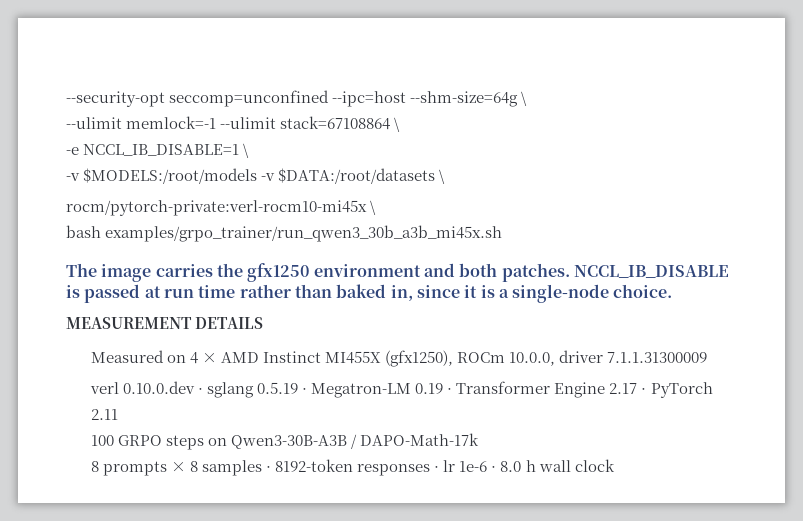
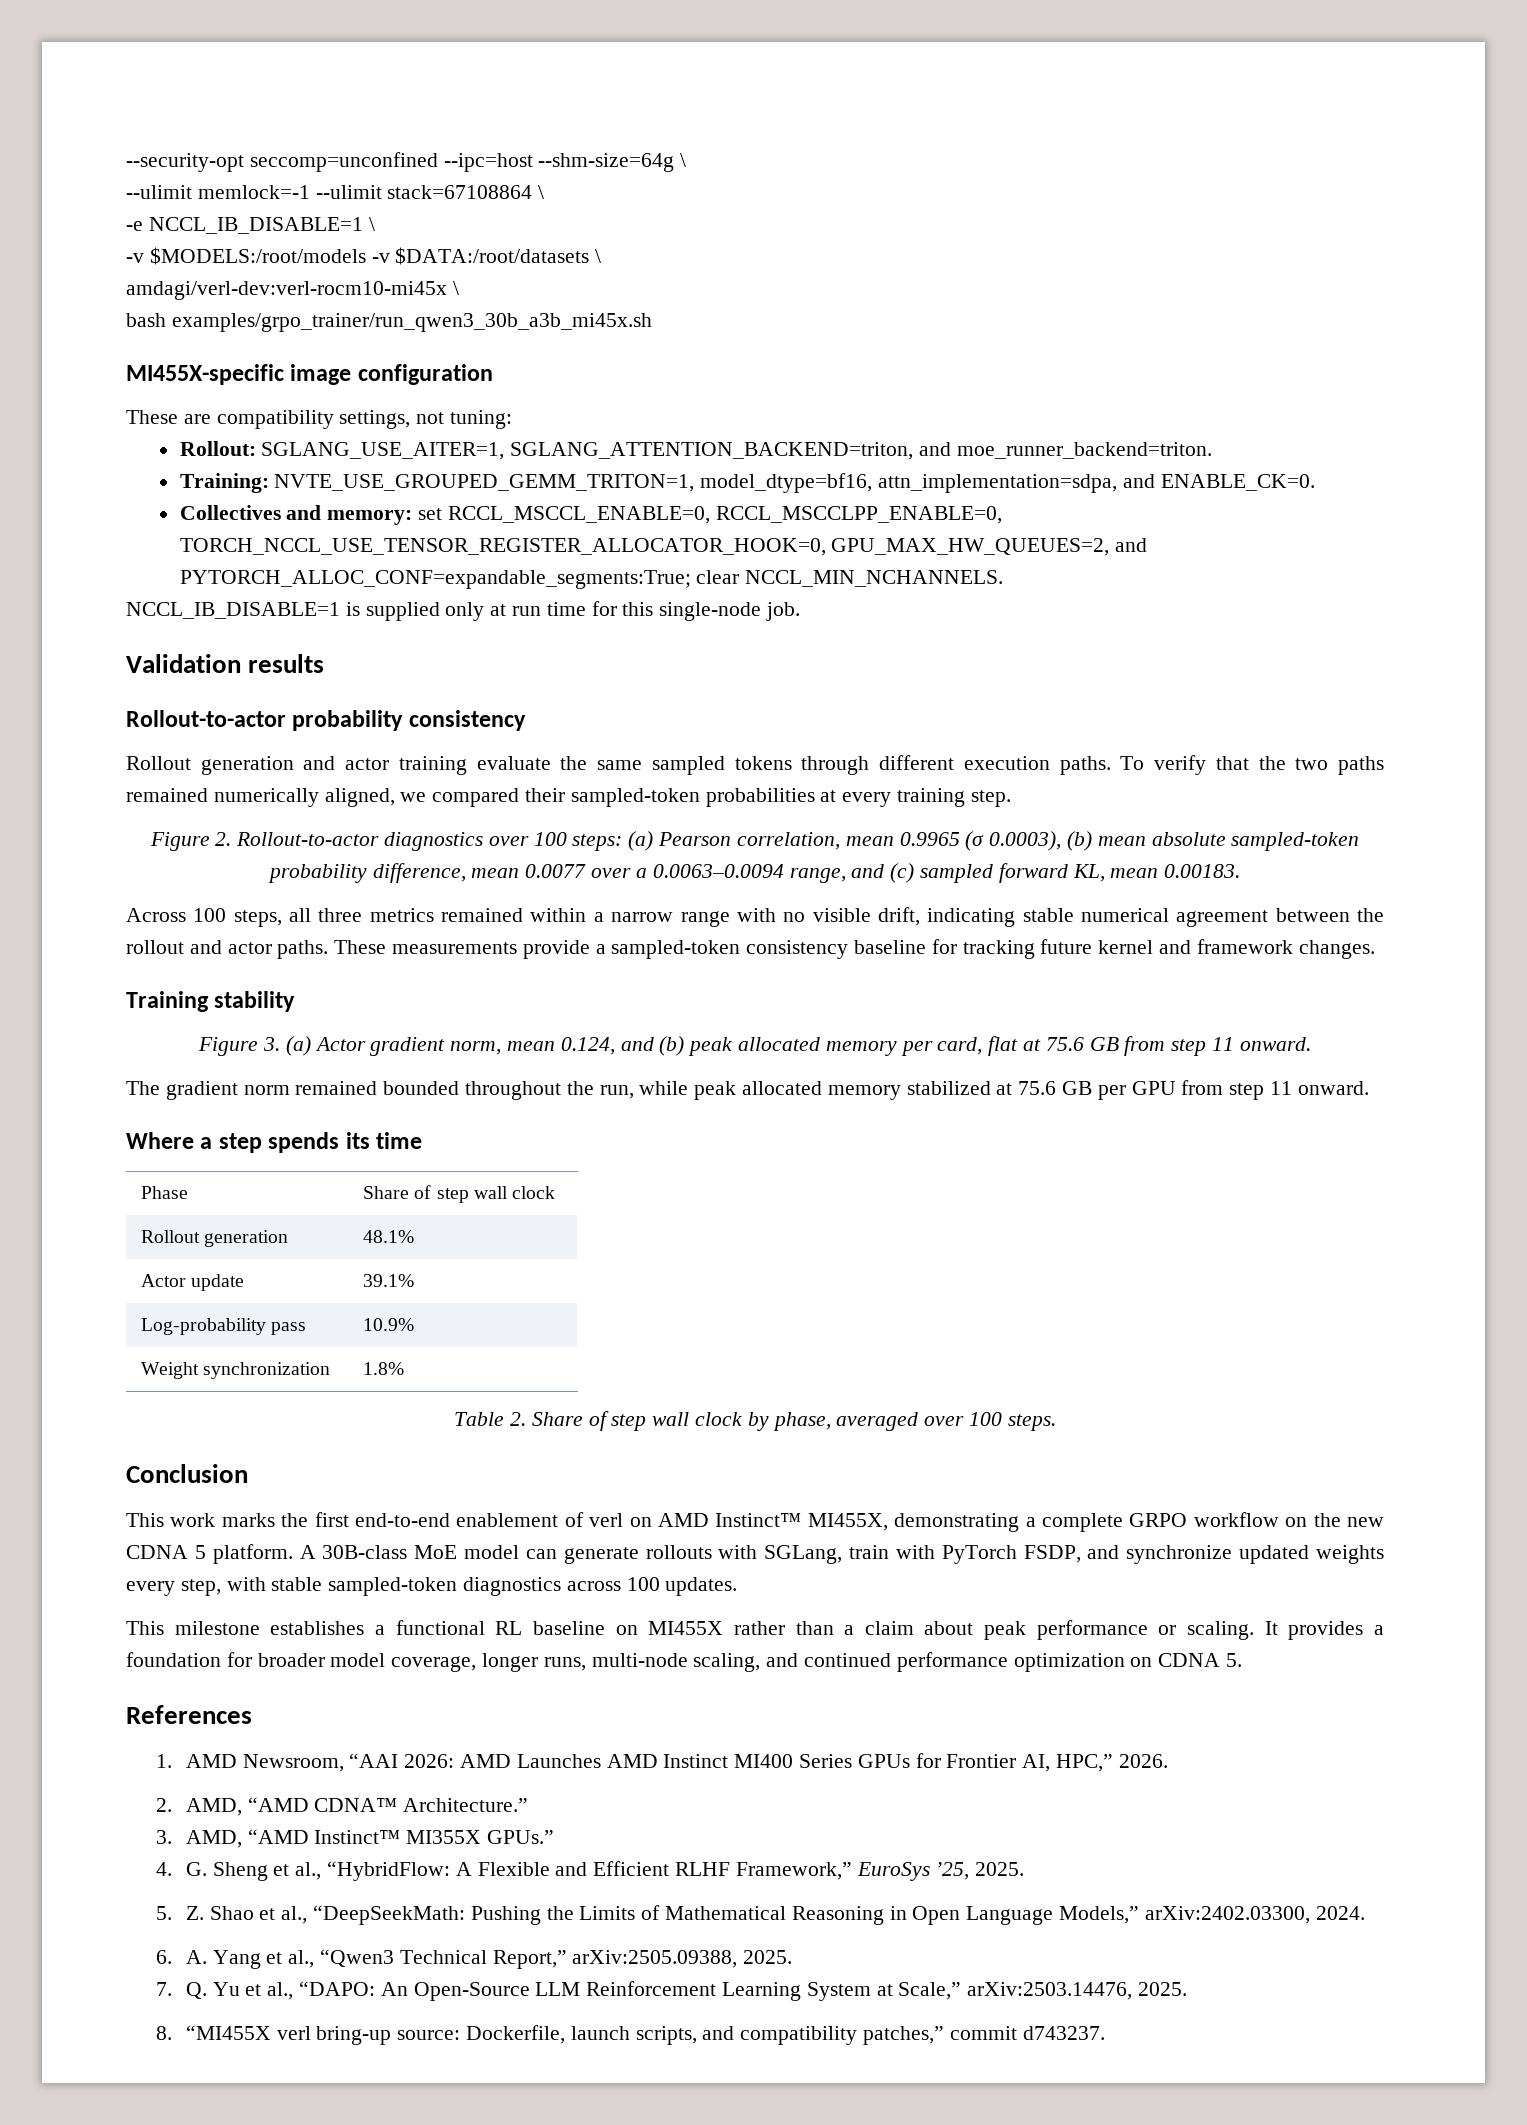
[66,200,367,216] rocm/pytorch-private:verl-rocm10-mi45x -> [126,281,447,300] amdagi/verl-dev:verl-rocm10-mi45x
[66,263,729,282] [66,284,673,303] [66,317,264,329] [90,350,708,367] [89,381,713,398] [90,409,118,420] [90,433,480,450] [90,459,615,476] The image carries the gfx1250 environment and both patches. NCCL_IB_DISABLE is passed at run time rather than baked in, since it is a single-node choice. // MEASUREMENT DETAILS // Measured on 4 × AMD Instinct MI455X (gfx1250), ROCm 10.0.0, driver 7.1.1.31300009 // verl 0.10.0.dev · sglang 0.5.19 · Megatron-LM 0.19 · Transformer Engine 2.17 · PyTorch 2.11 // 100 GRPO steps on Qwen3-30B-A3B / DAPO-Math-17k // 8 prompts × 8 samples · 8192-token responses · lr 1e-6 · 8.0 h wall clock -> [126,364,493,385] [126,410,513,429] [179,441,1212,460] [179,473,1315,493] [179,505,1002,525] [179,538,1148,556] [179,570,1004,589] [126,601,801,621] [126,654,325,673] [126,710,526,731] [126,755,1384,775] [126,788,1011,807] [149,831,1360,851] [267,863,1241,883] [126,907,1384,927] [126,939,1375,959] [126,991,296,1012] [198,1036,1311,1056] [126,1080,1369,1100] [126,1132,423,1153] [141,1186,189,1199] [363,1185,556,1203] [141,1230,289,1247] [363,1230,415,1243] [141,1274,245,1291] [363,1274,415,1287] [141,1318,307,1335] [363,1318,415,1331] [141,1362,331,1379] [363,1362,405,1375] [454,1411,1056,1431] [126,1464,248,1483] [126,1512,1384,1532] [126,1544,1385,1564] [126,1577,738,1596] [126,1620,1385,1640] [126,1652,1243,1672] [126,1705,252,1724] [155,1753,1168,1772] [155,1797,529,1816] [155,1829,554,1848] [155,1861,1025,1881] [155,1905,1365,1925] [155,1949,793,1969] [155,1981,1187,2001] [155,2025,1105,2045] MI455X-specific image configuration // These are compatibility settings, not tuning: // Rollout: SGLANG_USE_AITER=1, SGLANG_ATTENTION_BACKEND=triton, and moe_runner_backend=triton. // Training: NVTE_USE_GROUPED_GEMM_TRITON=1, model_dtype=bf16, attn_implementation=sdpa, and ENABLE_CK=0. // Collectives and memory: set RCCL_MSCCL_ENABLE=0, RCCL_MSCCLPP_ENABLE=0, TORCH_NCCL_USE_TENSOR_REGISTER_ALLOCATOR_HOOK=0, GPU_MAX_HW_QUEUES=2, and PYTORCH_ALLOC_CONF=expandable_segments:True; clear NCCL_MIN_NCHANNELS. // NCCL_IB_DISABLE=1 is supplied only at run time for this single-node job. // Validation results // Rollout-to-actor probability consistency // Rollout generation and actor training evaluate the same sampled tokens through different execution paths. To verify that the two paths remained numerically aligned, we compared their sampled-token probabilities at every training step. // Figure 2. Rollout-to-actor diagnostics over 100 steps: (a) Pearson correlation, mean 0.9965 (σ 0.0003), (b) mean absolute sampled-token probability difference, mean 0.0077 over a 0.0063–0.0094 range, and (c) sampled forward KL, mean 0.00183. // Across 100 steps, all three metrics remained within a narrow range with no visible drift, indicating stable numerical agreement between the rollout and actor paths. These measurements provide a sampled-token consistency baseline for tracking future kernel and framework changes. // Training stability // Figure 3. (a) Actor gradient norm, mean 0.124, and (b) peak allocated memory per card, flat at 75.6 GB from step 11 onward. // The gradient norm remained bounded throughout the run, while peak allocated memory stabilized at 75.6 GB per GPU from step 11 onward. // Where a step spends its time // Phase | Share of step wall clock // Rollout generation | 48.1% // Actor update | 39.1% // Log-probability pass | 10.9% // Weight synchronization | 1.8% // Table 2. Share of step wall clock by phase, averaged over 100 steps. // Conclusion // This work marks the first end-to-end enablement of verl on AMD Instinct™ MI455X, demonstrating a complete GRPO workflow on the new CDNA 5 platform. A 30B-class MoE model can generate rollouts with SGLang, train with PyTorch FSDP, and synchronize updated weights every step, with stable sampled-token diagnostics across 100 updates. // This milestone establishes a functional RL baseline on MI455X rather than a claim about peak performance or scaling. It provides a foundation for broader model coverage, longer runs, multi-node scaling, and continued performance optimization on CDNA 5. // References // 1. AMD Newsroom, “AAI 2026: AMD Launches AMD Instinct MI400 Series GPUs for Frontier AI, HPC,” 2026. // 2. AMD, “AMD CDNA™ Architecture.” // 3. AMD, “AMD Instinct™ MI355X GPUs.” // 4. G. Sheng et al., “HybridFlow: A Flexible and Efficient RLHF Framework,” EuroSys ’25, 2025. // 5. Z. Shao et al., “DeepSeekMath: Pushing the Limits of Mathematical Reasoning in Open Language Models,” arXiv:2402.03300, 2024. // 6. A. Yang et al., “Qwen3 Technical Report,” arXiv:2505.09388, 2025. // 7. Q. Yu et al., “DAPO: An Open-Source LLM Reinforcement Learning System at Scale,” arXiv:2503.14476, 2025. // 8. “MI455X verl bring-up source: Dockerfile, launch scripts, and compatibility patches,” commit d743237.

